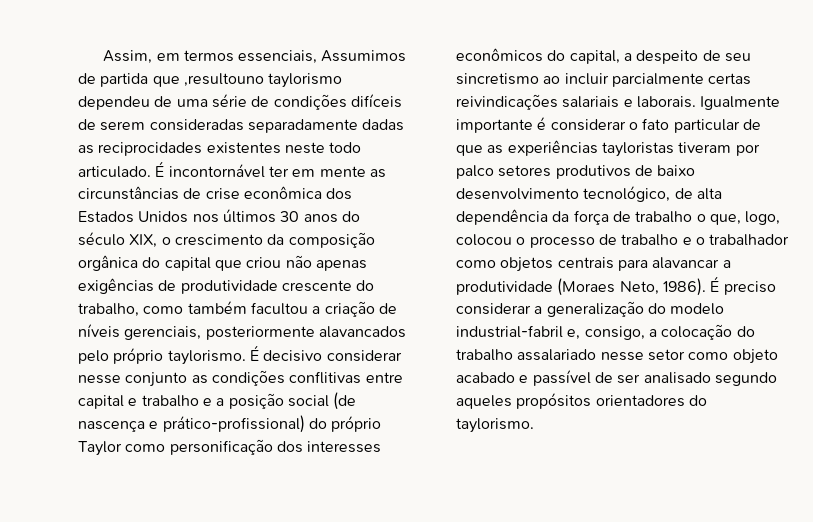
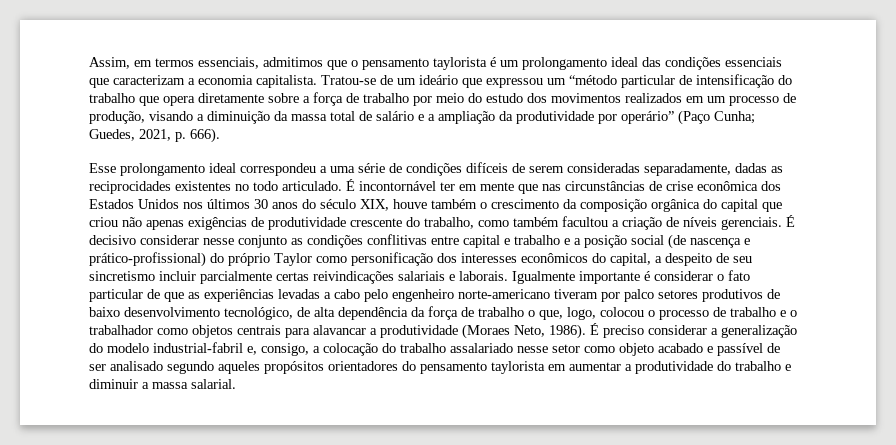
[321,50,407,62] [78,73,343,88] [78,96,173,110] Assumimos de partida que ,resultouno taylorismo dependeu de -> [263,57,782,70] [89,74,792,88] [89,92,796,106] [89,110,755,125] [89,128,220,143] [89,163,327,176] admitimos que o pensamento taylorista é um prolongamento ideal das condições essenciais que caracterizam a economia capitalista. Tratou-se de um ideário que expressou um “método particular de intensificação do trabalho que opera diretamente sobre a força de trabalho por meio do estudo dos movimentos realizados em um processo de produção, visando a diminuição da massa total de salário e a ampliação da produtividade por operário” (Paço Cunha; Guedes, 2021, p. 666). // Esse prolongamento ideal correspondeu a
[247,119,358,133] separadamente -> [644,163,731,176] separadamente,
[284,142,325,154] neste -> [235,184,249,191] no
[369,169,386,178] as -> [518,184,561,194] que nas
(158, 241) none -> [393,199,477,209] houve também
[124,326,406,340] [78,348,246,365] gerenciais, posteriormente alavancados pelo próprio taylorismo. -> [721,217,782,230] gerenciais.
[543,76,561,84] ao -> (155, 276) none
[601,142,674,157] tayloristas -> [278,289,550,302] levadas a cabo pelo engenheiro norte-americano
[456,418,534,433] taylorismo. -> [420,361,791,374] [89,379,236,389] pensamento taylorista em aumentar a produtividade do trabalho e diminuir a massa salarial.

